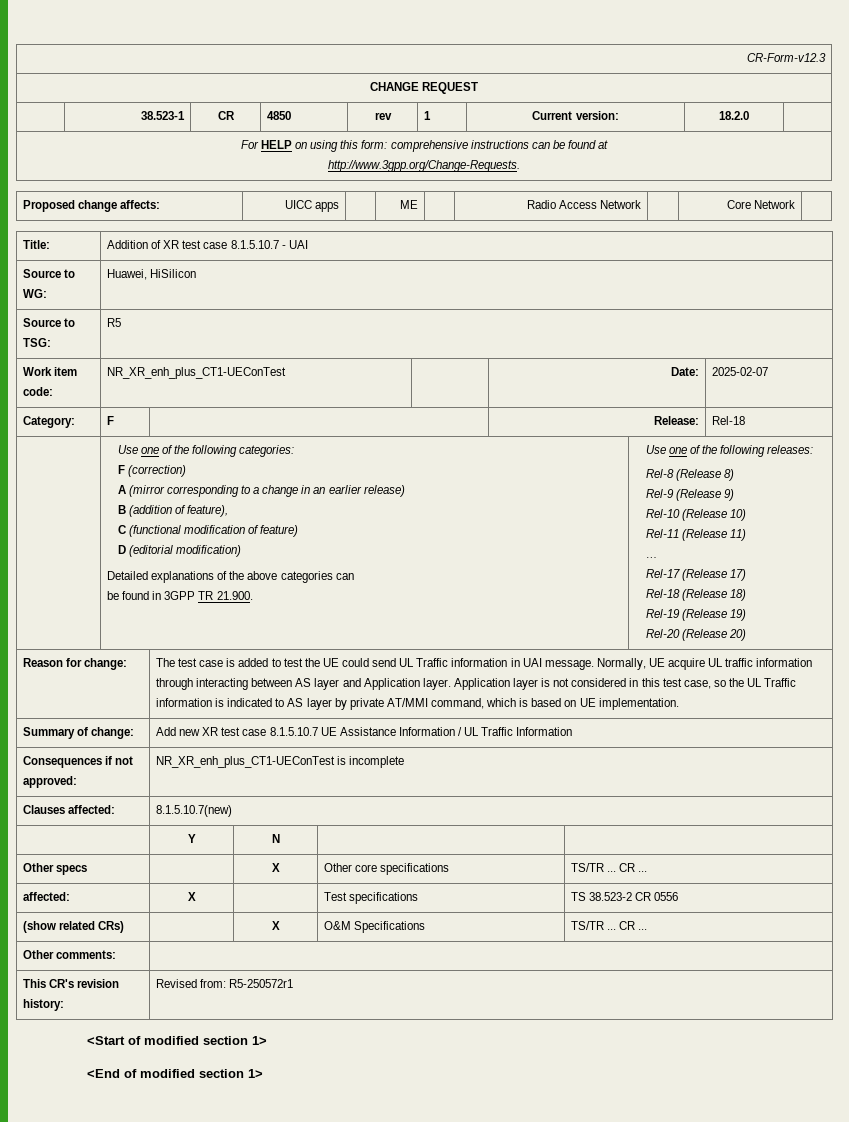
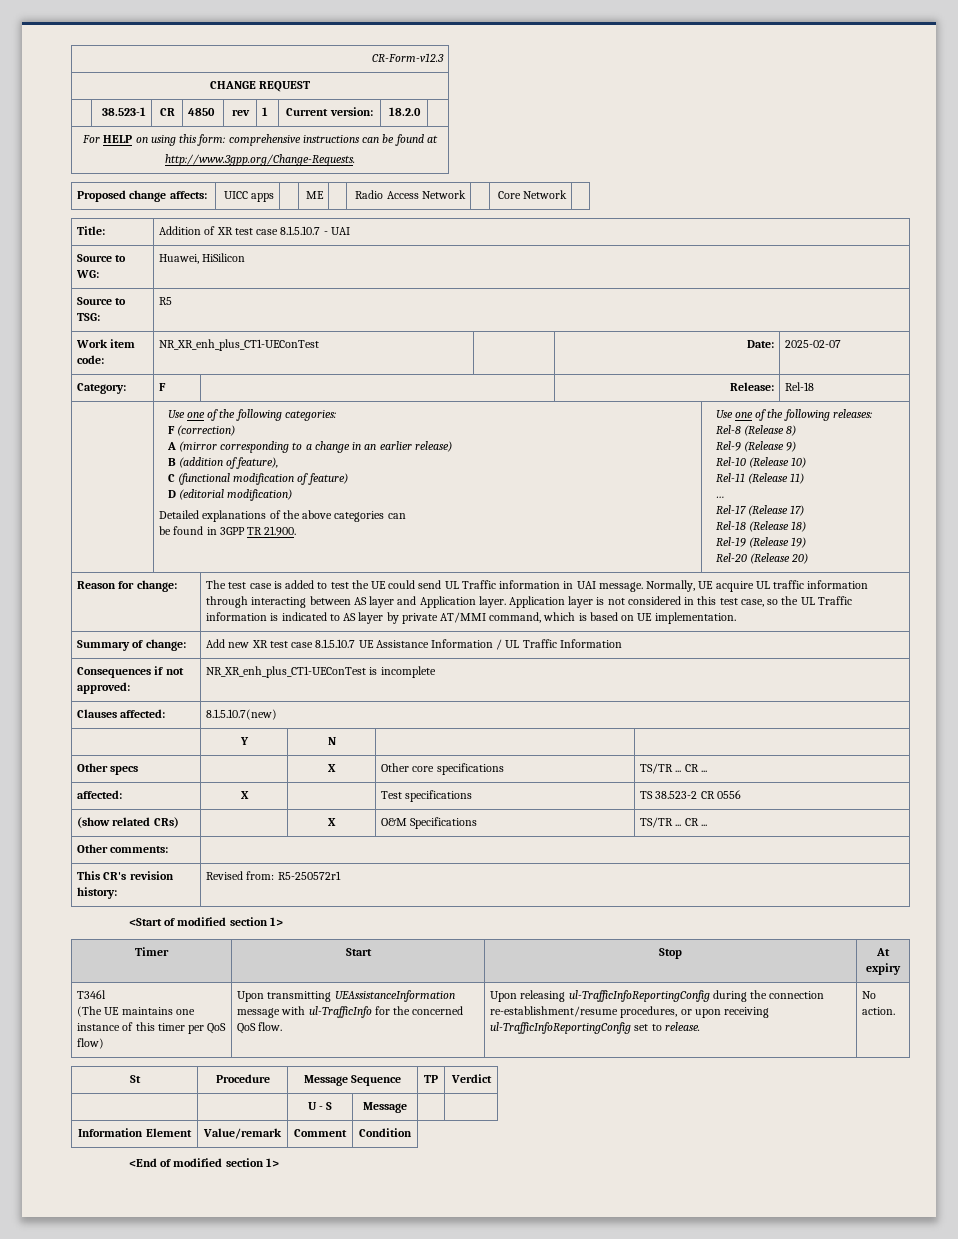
(267, 1040) none -> [135,947,169,956] [345,948,372,956] [659,948,682,959] [876,948,890,956] [866,963,901,975] [77,990,107,999] [77,1006,195,1017] [77,1022,227,1034] [77,1038,105,1049] [237,990,455,1002] [237,1006,464,1018] [237,1022,283,1034] [490,990,825,1002] [490,1006,770,1018] [490,1022,700,1034] [862,991,877,999] [862,1007,896,1015] [129,1075,141,1083] [215,1074,270,1083] [303,1075,402,1086] [424,1075,438,1083] [450,1074,492,1083] [307,1102,333,1110] [363,1102,407,1113] [78,1128,192,1137] [203,1128,282,1139] [294,1129,347,1137] [359,1128,412,1137] // Timer | Start | Stop | At expiry // T346l // (The UE maintains one instance of this timer per QoS flow) | Upon transmitting UEAssistanceInformation message with ul-TrafficInfo for the concerned QoS flow. | Upon releasing ul-TrafficInfoReportingConfig during the connection re-establishment/resume procedures, or upon receiving ul-TrafficInfoReportingConfig set to release. | No action. // St | Procedure | Message Sequence | TP | Verdict // | | U - S | Message | | // Information Element | Value/remark | Comment | Condition

